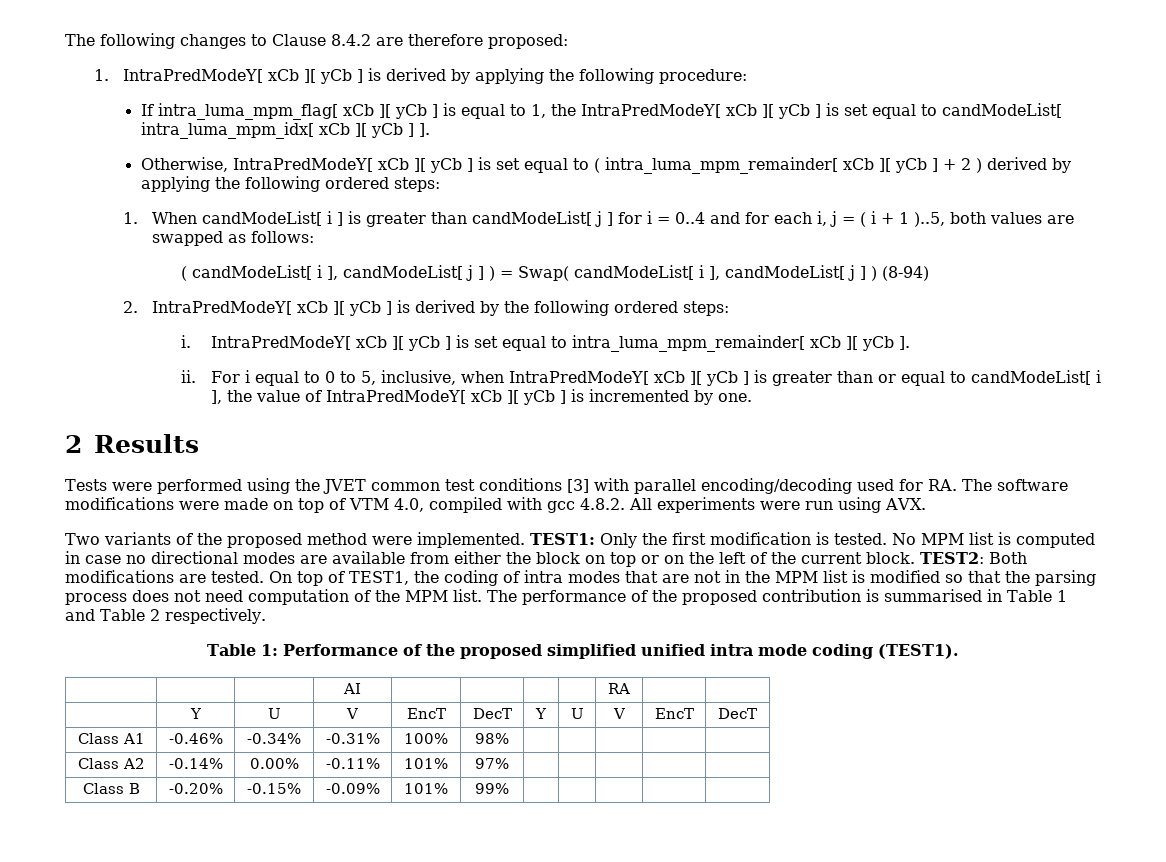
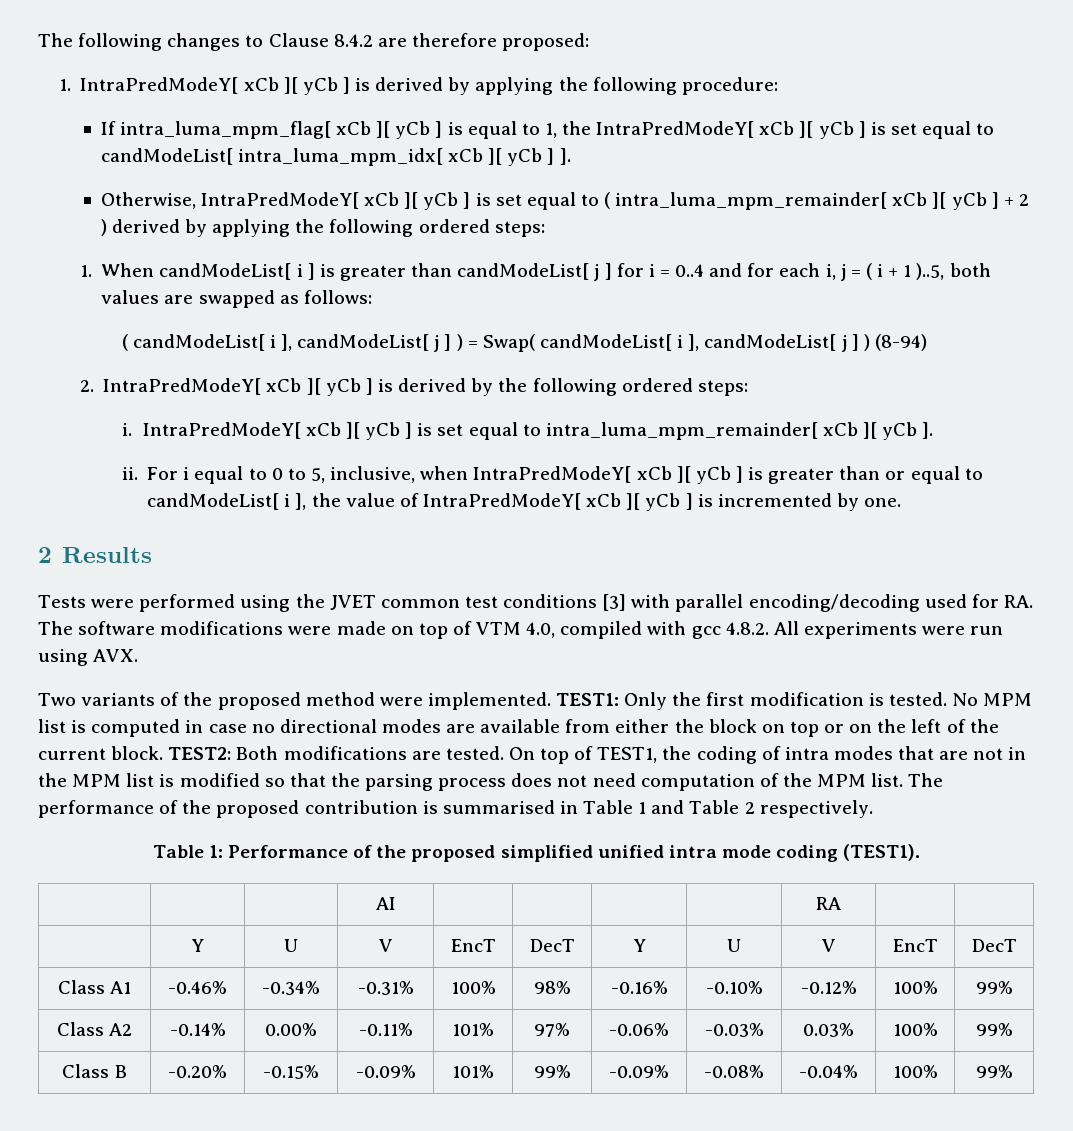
(509, 738) | | | | -> [610,981,668,994] [705,981,763,994] [800,981,857,994] [892,981,938,994] [975,981,1013,994] -0.16% | -0.10% | -0.12% | 100% | 99%
(509, 763) | | | | -> [609,1023,669,1036] [704,1023,764,1037] [803,1023,854,1037] [892,1023,938,1036] [975,1023,1013,1036] -0.06% | -0.03% | 0.03% | 100% | 99%
(509, 788) | | | | -> [609,1065,669,1078] [704,1065,764,1078] [799,1065,858,1078] [892,1065,938,1078] [975,1065,1013,1078] -0.09% | -0.08% | -0.04% | 100% | 99%

